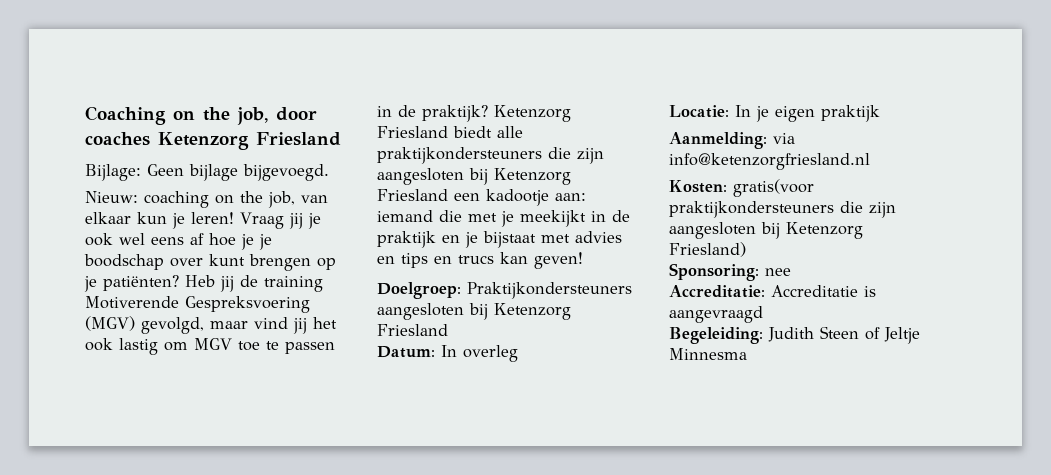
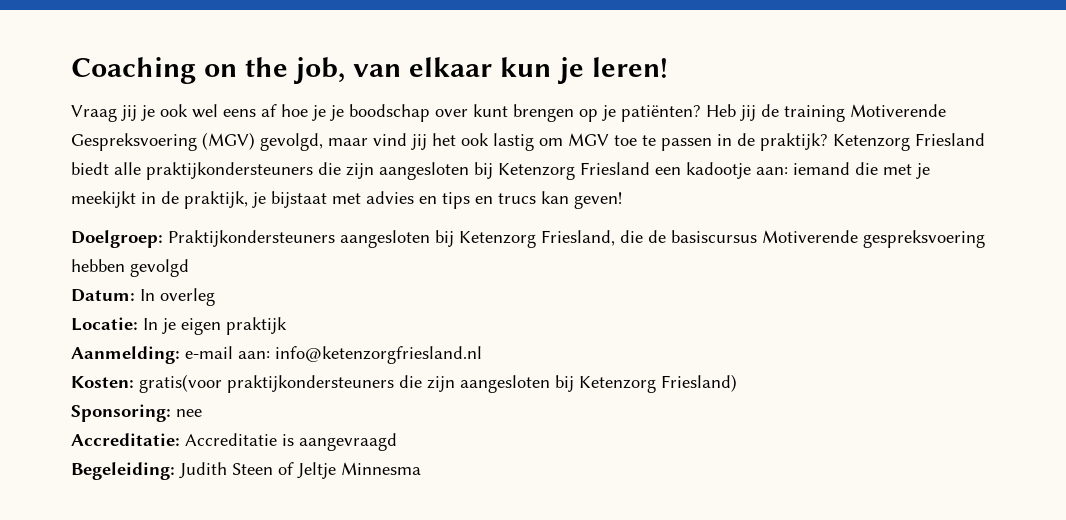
[276,107,317,121] [85,132,341,150] [85,164,329,181] [85,191,295,208] door coaches Ketenzorg Friesland // Bijlage: Geen bijlage bijgevoegd. // Nieuw: coaching on the job, -> (346, 70) none
(234, 218) none -> (668, 67) //
[377,231,460,248] praktijk en -> [184,191,248,209] praktijk,
[377,324,448,336] Friesland -> [541,230,985,248] [71,259,189,277] Friesland, die de basiscursus Motiverende gespreksvoering hebben gevolgd
[773,133,795,144] via -> [185,346,270,359] e-mail aan:

